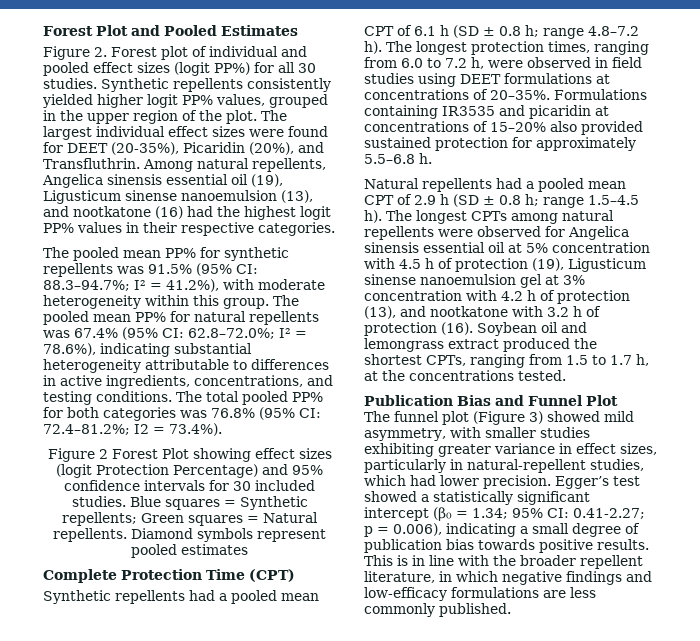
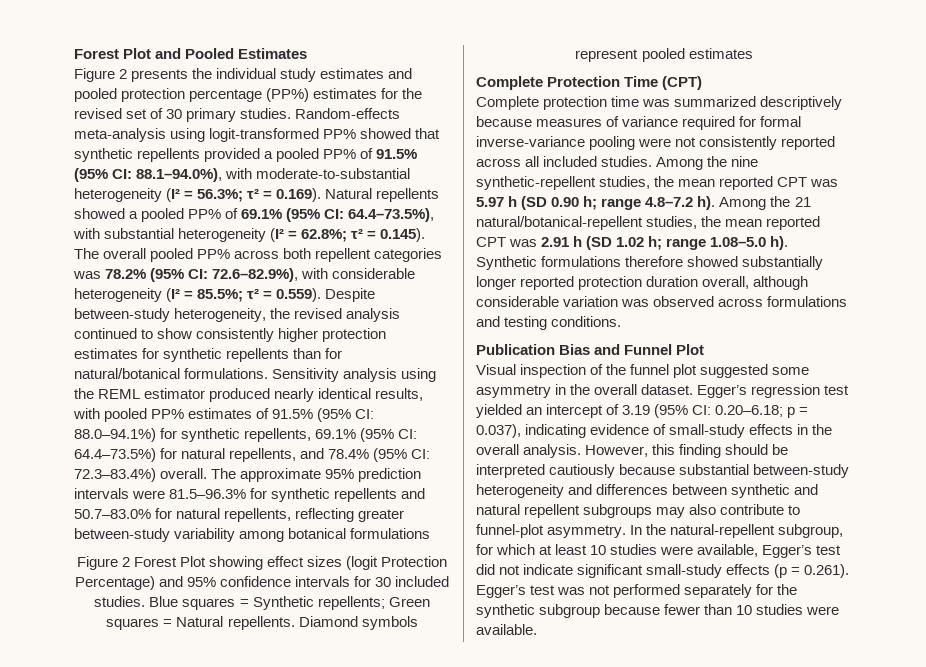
[94,46,307,60] [43,62,316,76] [43,78,331,92] [42,94,328,108] [43,110,287,124] [43,126,328,140] [43,142,324,155] [43,158,326,172] [42,174,283,188] [43,190,313,204] [43,206,331,220] [43,222,335,236] [43,247,289,261] [43,263,258,277] [43,279,325,292] [43,295,299,309] [43,311,319,325] [43,327,307,340] [43,343,252,357] [43,359,329,373] [43,375,333,389] [43,391,323,405] [43,407,321,421] [43,423,222,436] 2. Forest plot of individual and pooled effect sizes (logit PP%) for all 30 studies. Synthetic repellents consistently yielded higher logit PP% values, grouped in the upper region of the plot. The largest individual effect sizes were found for DEET (20-35%), Picaridin (20%), and Transfluthrin. Among natural repellents, Angelica sinensis essential oil (19), Ligusticum sinense nanoemulsion (13), and nootkatone (16) had the highest logit PP% values in their respective categories. // The pooled mean PP% for synthetic repellents was 91.5% (95% CI: 88.3–94.7%; I² = 41.2%), with moderate heterogeneity within this group. The pooled mean PP% for natural repellents was 67.4% (95% CI: 62.8–72.0%; I² = 78.6%), indicating substantial heterogeneity attributable to differences in active ingredients, concentrations, and testing conditions. The total pooled PP% for both categories was 76.8% (95% CI: 72.4–81.2%; I2 = 73.4%). -> [119,68,413,82] [74,88,423,102] [74,108,401,122] [74,128,441,142] [74,148,418,162] [74,168,411,182] [74,188,440,202] [74,208,435,222] [73,228,426,242] [74,248,443,262] [73,268,416,282] [74,288,376,302] [74,308,401,322] [74,328,387,342] [74,348,343,362] [74,368,437,382] [74,388,424,402] [73,408,375,422] [74,428,418,442] [74,448,431,462] [74,468,422,482] [74,488,426,502] [74,508,405,522] [74,528,431,542] 2 presents the individual study estimates and pooled protection percentage (PP%) estimates for the revised set of 30 primary studies. Random-effects meta-analysis using logit-transformed PP% showed that synthetic repellents provided a pooled PP% of 91.5% (95% CI: 88.1–94.0%), with moderate-to-substantial heterogeneity (I² = 56.3%; τ² = 0.169). Natural repellents showed a pooled PP% of 69.1% (95% CI: 64.4–73.5%), with substantial heterogeneity (I² = 62.8%; τ² = 0.145). The overall pooled PP% across both repellent categories was 78.2% (95% CI: 72.6–82.9%), with considerable heterogeneity (I² = 85.5%; τ² = 0.559). Despite between-study heterogeneity, the revised analysis continued to show consistently higher protection estimates for synthetic repellents than for natural/botanical formulations. Sensitivity analysis using the REML estimator produced nearly identical results, with pooled PP% estimates of 91.5% (95% CI: 88.0–94.1%) for synthetic repellents, 69.1% (95% CI: 64.4–73.5%) for natural repellents, and 78.4% (95% CI: 72.3–83.4%) overall. The approximate 95% prediction intervals were 81.5–96.3% for synthetic repellents and 50.7–83.0% for natural repellents, reflecting greater between-study variability among botanical formulations
[43,590,319,604] [364,25,639,39] [364,41,649,55] [364,57,642,69] [364,73,610,87] [364,89,647,100] [364,105,609,119] [364,121,643,135] [364,137,636,151] [364,153,432,164] [364,178,626,192] [364,194,639,208] [364,210,614,224] [364,226,629,240] [364,242,650,253] [364,258,646,272] [364,274,585,288] [364,290,630,304] [364,306,601,319] [364,322,587,336] [364,338,597,352] [364,354,649,368] [364,370,566,381] Synthetic repellents had a pooled mean CPT of 6.1 h (SD ± 0.8 h; range 4.8–7.2 h). The longest protection times, ranging from 6.0 to 7.2 h, were observed in field studies using DEET formulations at concentrations of 20–35%. Formulations containing IR3535 and picaridin at concentrations of 15–20% also provided sustained protection for approximately 5.5–6.8 h. // Natural repellents had a pooled mean CPT of 2.9 h (SD ± 0.8 h; range 1.5–4.5 h). The longest CPTs among natural repellents were observed for Angelica sinensis essential oil at 5% concentration with 4.5 h of protection (19), Ligusticum sinense nanoemulsion gel at 3% concentration with 4.2 h of protection (13), and nootkatone with 3.2 h of protection (16). Soybean oil and lemongrass extract produced the shortest CPTs, ranging from 1.5 to 1.7 h, at the concentrations tested. -> [476,96,843,110] [476,116,802,130] [476,136,836,150] [476,156,759,170] [476,176,839,190] [476,196,811,210] [476,216,821,230] [476,236,789,250] [476,256,824,270] [476,276,809,290] [476,296,848,307] [476,316,622,330] Complete protection time was summarized descriptively because measures of variance required for formal inverse-variance pooling were not consistently reported across all included studies. Among the nine synthetic-repellent studies, the mean reported CPT was 5.97 h (SD 0.90 h; range 4.8–7.2 h). Among the 21 natural/botanical-repellent studies, the mean reported CPT was 2.91 h (SD 1.02 h; range 1.08–5.0 h). Synthetic formulations therefore showed substantially longer reported protection duration overall, although considerable variation was observed across formulations and testing conditions.
[364,411,634,425] [364,427,590,441] [364,443,657,457] [364,459,644,473] [364,475,640,489] [364,491,590,505] [364,507,645,521] [364,523,640,537] [364,539,649,553] [364,555,643,569] [364,571,652,585] [364,587,596,601] [364,603,511,617] The funnel plot (Figure 3) showed mild asymmetry, with smaller studies exhibiting greater variance in effect sizes, particularly in natural-repellent studies, which had lower precision. Egger’s test showed a statistically significant intercept (β₀ = 1.34; 95% CI: 0.41-2.27; p = 0.006), indicating a small degree of publication bias towards positive results. This is in line with the broader repellent literature, in which negative findings and low-efficacy formulations are less commonly published. -> [476,364,810,378] [476,384,850,398] [476,404,809,418] [476,424,833,438] [476,444,789,458] [476,464,850,478] [476,484,819,498] [476,504,801,518] [476,524,844,538] [476,544,842,558] [476,564,850,578] [476,584,798,598] [476,604,840,618] [476,624,537,635] Visual inspection of the funnel plot suggested some asymmetry in the overall dataset. Egger’s regression test yielded an intercept of 3.19 (95% CI: 0.20–6.18; p = 0.037), indicating evidence of small-study effects in the overall analysis. However, this finding should be interpreted cautiously because substantial between-study heterogeneity and differences between synthetic and natural repellent subgroups may also contribute to funnel-plot asymmetry. In the natural-repellent subgroup, for which at least 10 studies were available, Egger’s test did not indicate significant small-study effects (p = 0.261). Egger’s test was not performed separately for the synthetic subgroup because fewer than 10 studies were available.

